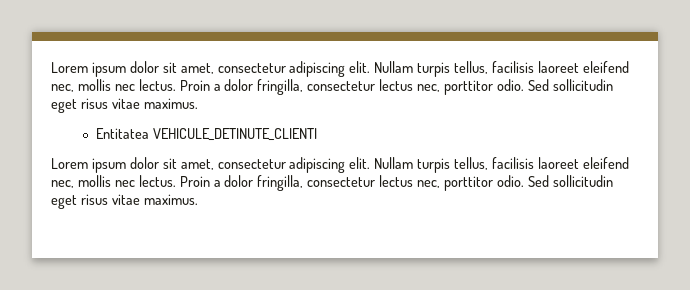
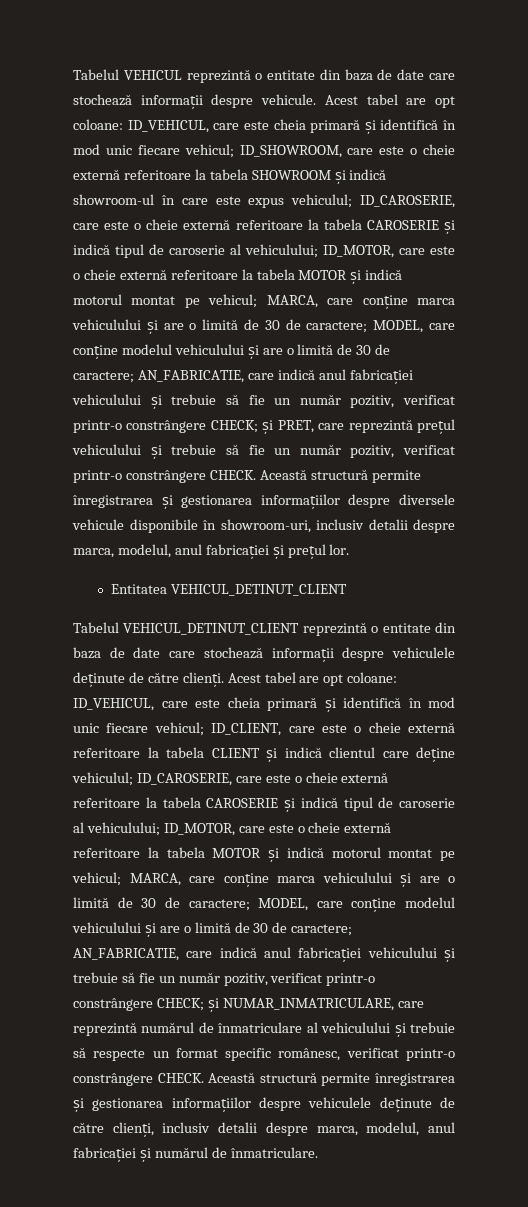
[51,61,629,77] [51,79,613,95] [51,98,198,113] [95,128,317,141] [51,157,629,173] [51,175,613,191] [51,194,198,209] Lorem ipsum dolor sit amet, consectetur adipiscing elit. Nullam turpis tellus, facilisis laoreet eleifend nec, mollis nec lectus. Proin a dolor fringilla, consectetur lectus nec, porttitor odio. Sed sollicitudin eget risus vitae maximus. // Entitatea VEHICULE_DETINUTE_CLIENTI // Lorem ipsum dolor sit amet, consectetur adipiscing elit. Nullam turpis tellus, facilisis laoreet eleifend nec, mollis nec lectus. Proin a dolor fringilla, consectetur lectus nec, porttitor odio. Sed sollicitudin eget risus vitae maximus. -> [73,69,455,83] [73,94,456,109] [73,119,456,134] [73,144,455,158] [73,169,387,184] [73,194,455,208] [73,219,455,234] [73,244,455,258] [73,269,403,284] [73,294,456,309] [72,319,456,334] [73,344,391,359] [73,369,413,384] [72,394,455,409] [73,419,455,434] [72,444,455,459] [73,469,421,483] [73,494,455,509] [72,519,455,533] [73,544,350,559] [110,584,347,596] [73,622,456,636] [73,647,455,662] [73,672,398,687] [73,697,455,712] [73,722,455,736] [73,747,455,762] [72,772,389,786] [73,797,455,812] [73,822,392,836] [73,847,455,862] [72,872,455,887] [73,897,455,912] [72,922,353,937] [73,947,455,962] [73,972,376,986] [73,998,424,1012] [73,1022,455,1037] [73,1047,455,1061] [73,1072,455,1086] [73,1097,455,1112] [73,1122,456,1137] [73,1147,318,1162] Tabelul VEHICUL reprezintă o entitate din baza de date care stochează informații despre vehicule. Acest tabel are opt coloane: ID_VEHICUL, care este cheia primară și identifică în mod unic fiecare vehicul; ID_SHOWROOM, care este o cheie externă referitoare la tabela SHOWROOM și indică showroom-ul în care este expus vehiculul; ID_CAROSERIE, care este o cheie externă referitoare la tabela CAROSERIE și indică tipul de caroserie al vehiculului; ID_MOTOR, care este o cheie externă referitoare la tabela MOTOR și indică motorul montat pe vehicul; MARCA, care conține marca vehiculului și are o limită de 30 de caractere; MODEL, care conține modelul vehiculului și are o limită de 30 de caractere; AN_FABRICATIE, care indică anul fabricației vehiculului și trebuie să fie un număr pozitiv, verificat printr-o constrângere CHECK; și PRET, care reprezintă prețul vehiculului și trebuie să fie un număr pozitiv, verificat printr-o constrângere CHECK. Această structură permite înregistrarea și gestionarea informațiilor despre diversele vehicule disponibile în showroom-uri, inclusiv detalii despre marca, modelul, anul fabricației și prețul lor. // Entitatea VEHICUL_DETINUT_CLIENT // Tabelul VEHICUL_DETINUT_CLIENT reprezintă o entitate din baza de date care stochează informații despre vehiculele deținute de către clienți. Acest tabel are opt coloane: ID_VEHICUL, care este cheia primară și identifică în mod unic fiecare vehicul; ID_CLIENT, care este o cheie externă referitoare la tabela CLIENT și indică clientul care deține vehiculul; ID_CAROSERIE, care este o cheie externă referitoare la tabela CAROSERIE și indică tipul de caroserie al vehiculului; ID_MOTOR, care este o cheie externă referitoare la tabela MOTOR și indică motorul montat pe vehicul; MARCA, care conține marca vehiculului și are o limită de 30 de caractere; MODEL, care conține modelul vehiculului și are o limită de 30 de caractere; AN_FABRICATIE, care indică anul fabricației vehiculului și trebuie să fie un număr pozitiv, verificat printr-o constrângere CHECK; și NUMAR_INMATRICULARE, care reprezintă numărul de înmatriculare al vehiculului și trebuie să respecte un format specific românesc, verificat printr-o constrângere CHECK. Această structură permite înregistrarea și gestionarea informațiilor despre vehiculele deținute de către clienți, inclusiv detalii despre marca, modelul, anul fabricației și numărul de înmatriculare.

